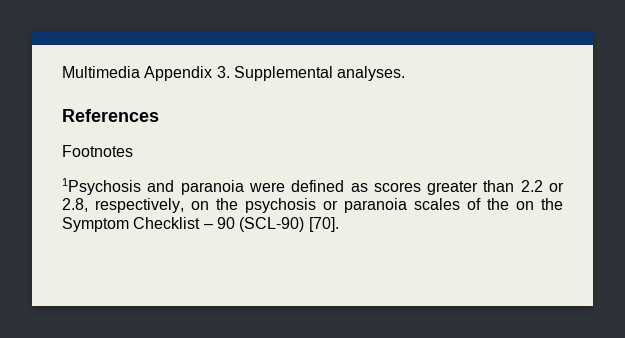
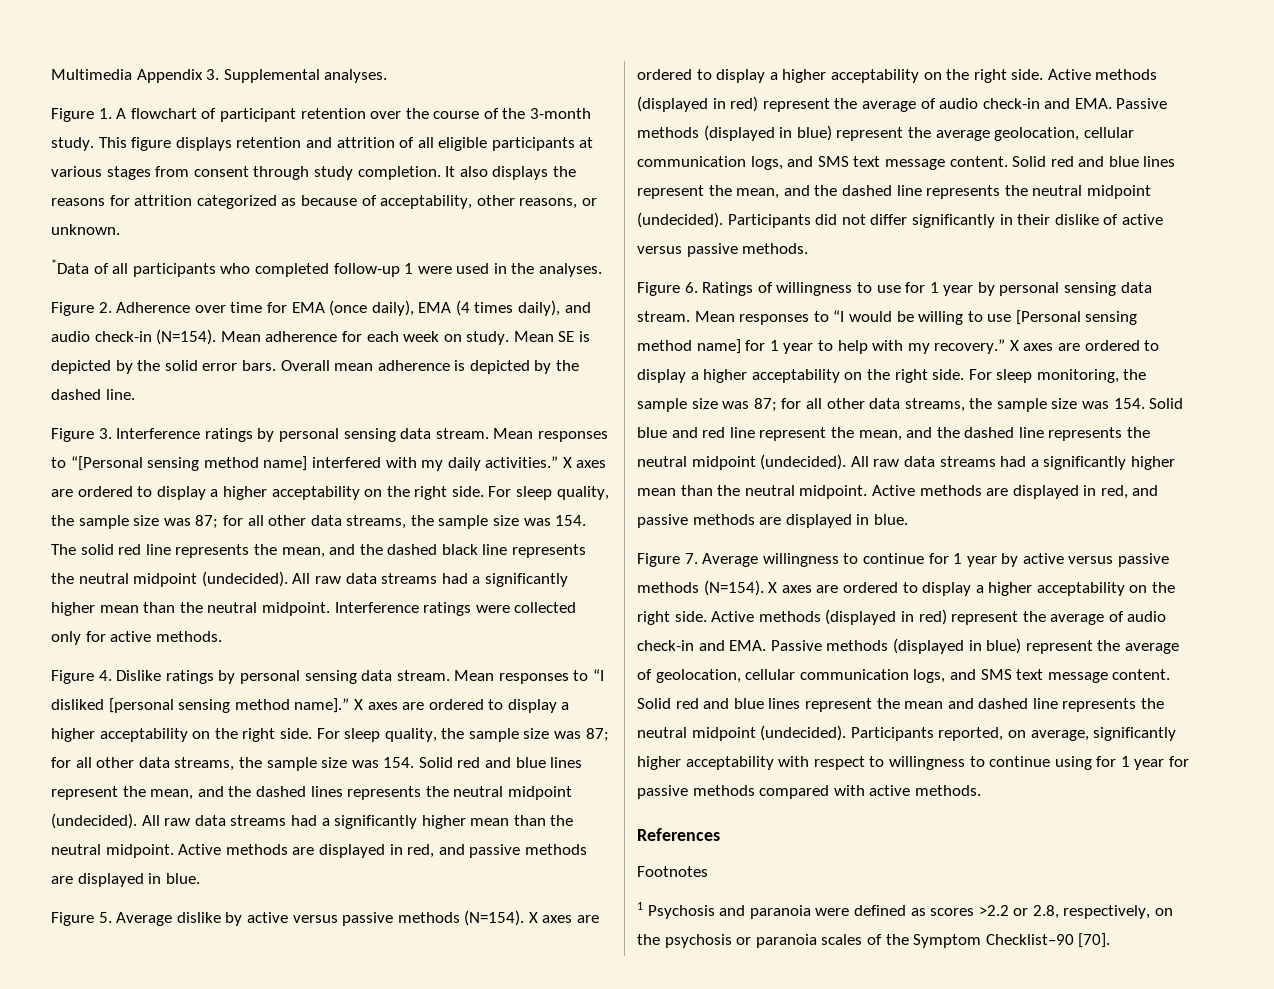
(406, 73) none -> [51,108,592,122] [51,137,594,151] [51,166,576,180] [51,195,597,209] [51,224,120,235] [51,259,603,277] [51,300,591,316] [51,329,591,345] [51,360,580,374] [51,389,135,400] [51,428,608,442] [51,456,607,471] [51,486,609,500] [51,515,587,529] [51,544,587,558] [51,571,568,587] [51,602,577,616] [51,631,222,645] [51,669,605,684] [51,698,570,713] [51,728,609,742] [51,757,583,771] [51,786,572,800] [51,813,574,829] [51,844,587,858] [51,873,200,887] [51,910,600,926] [637,69,1158,83] [637,96,1168,112] [637,125,1134,141] [637,156,1176,170] [637,185,1151,199] [637,212,1163,228] [637,243,809,257] [637,282,1152,296] [637,310,1138,325] [637,339,1160,354] [637,369,1147,383] [637,398,1184,412] [637,427,1151,441] [637,454,1175,470] [637,485,1159,499] [637,514,908,528] [637,553,1170,567] [637,580,1176,596] [637,609,1167,625] [637,638,1179,654] [637,669,1171,683] [637,698,1165,712] [637,725,1177,741] [637,756,1190,770] [637,785,981,799] // Figure 1. A flowchart of participant retention over the course of the 3-month study. This figure displays retention and attrition of all eligible participants at various stages from consent through study completion. It also displays the reasons for attrition categorized as because of acceptability, other reasons, or unknown. // *Data of all participants who completed follow-up 1 were used in the analyses. // Figure 2. Adherence over time for EMA (once daily), EMA (4 times daily), and audio check-in (N=154). Mean adherence for each week on study. Mean SE is depicted by the solid error bars. Overall mean adherence is depicted by the dashed line. // Figure 3. Interference ratings by personal sensing data stream. Mean responses to “[Personal sensing method name] interfered with my daily activities.” X axes are ordered to display a higher acceptability on the right side. For sleep quality, the sample size was 87; for all other data streams, the sample size was 154. The solid red line represents the mean, and the dashed black line represents the neutral midpoint (undecided). All raw data streams had a significantly higher mean than the neutral midpoint. Interference ratings were collected only for active methods. // Figure 4. Dislike ratings by personal sensing data stream. Mean responses to “I disliked [personal sensing method name].” X axes are ordered to display a higher acceptability on the right side. For sleep quality, the sample size was 87; for all other data streams, the sample size was 154. Solid red and blue lines represent the mean, and the dashed lines represents the neutral midpoint (undecided). All raw data streams had a significantly higher mean than the neutral midpoint. Active methods are displayed in red, and passive methods are displayed in blue. // Figure 5. Average dislike by active versus passive methods (N=154). X axes are ordered to display a higher acceptability on the right side. Active methods (displayed in red) represent the average of audio check-in and EMA. Passive methods (displayed in blue) represent the average geolocation, cellular communication logs, and SMS text message content. Solid red and blue lines represent the mean, and the dashed line represents the neutral midpoint (undecided). Participants did not differ significantly in their dislike of active versus passive methods. // Figure 6. Ratings of willingness to use for 1 year by personal sensing data stream. Mean responses to “I would be willing to use [Personal sensing method name] for 1 year to help with my recovery.” X axes are ordered to display a higher acceptability on the right side. For sleep monitoring, the sample size was 87; for all other data streams, the sample size was 154. Solid blue and red line represent the mean, and the dashed line represents the neutral midpoint (undecided). All raw data streams had a significantly higher mean than the neutral midpoint. Active methods are displayed in red, and passive methods are displayed in blue. // Figure 7. Average willingness to continue for 1 year by active versus passive methods (N=154). X axes are ordered to display a higher acceptability on the right side. Active methods (displayed in red) represent the average of audio check-in and EMA. Passive methods (displayed in blue) represent the average of geolocation, cellular communication logs, and SMS text message content. Solid red and blue lines represent the mean and dashed line represents the neutral midpoint (undecided). Participants reported, on average, significantly higher acceptability with respect to willingness to continue using for 1 year for passive methods compared with active methods.
[62,178,141,195] 1Psychosis -> [637,902,715,919] 1 Psychosis
[427,180,543,195] greater than 2.2 -> [978,905,1009,916] >2.2
[516,198,563,210] [62,217,305,232] on the Symptom Checklist – 90 (SCL-90) -> [913,934,1074,948] Symptom Checklist–90

